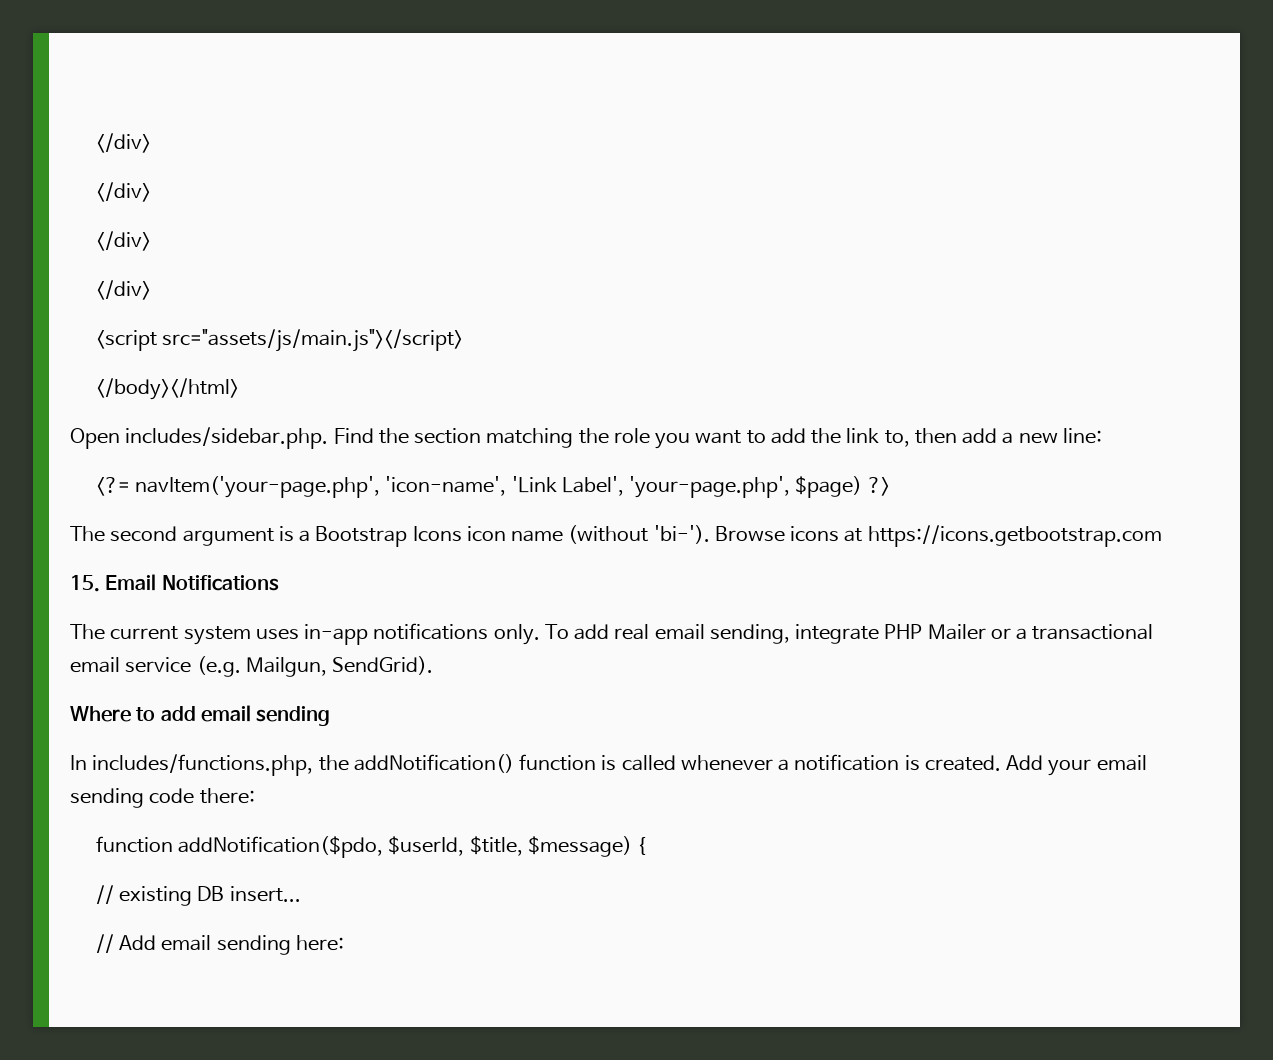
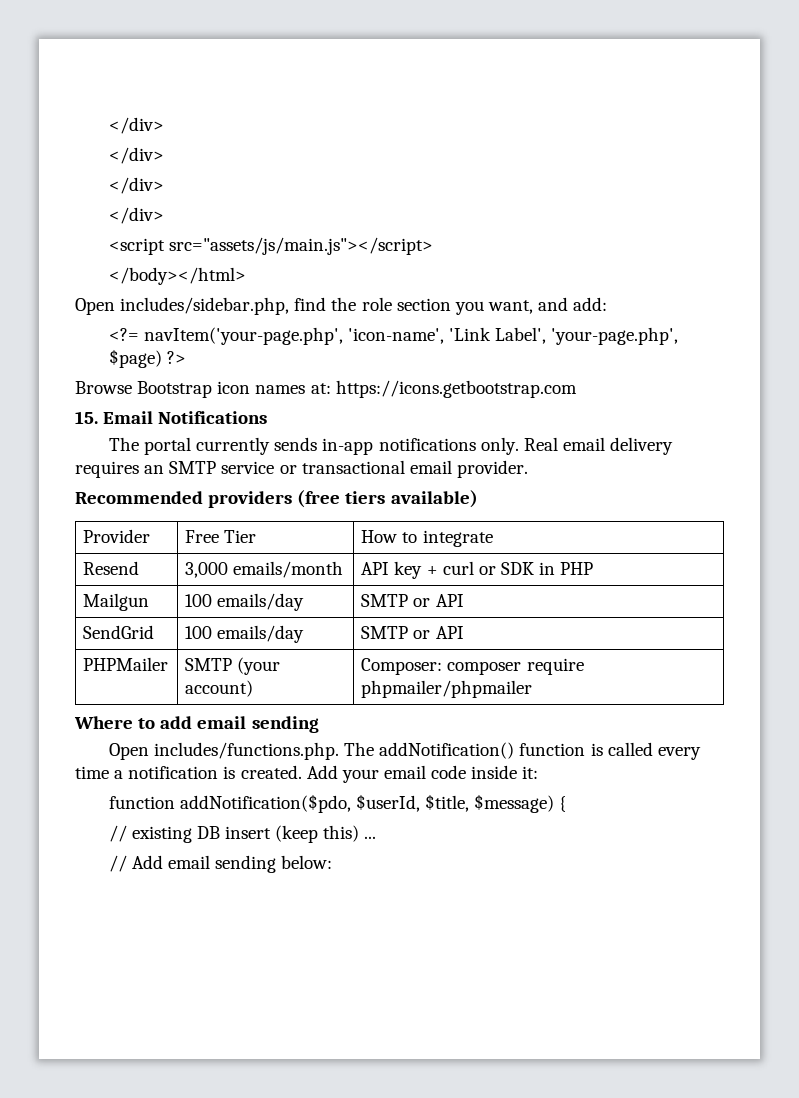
[125,427,1103,449] includes/sidebar.php. Find the section matching the role you want to add the link to, then add a new line: -> [120,297,608,315] includes/sidebar.php, find the role section you want, and add:
[70,525,863,547] The second argument is a Bootstrap Icons icon name (without 'bi-'). Browse icons at -> [75,381,331,398] Browse Bootstrap icon names at:
[110,623,1154,645] [70,656,434,677] current system uses in-app notifications only. To add real email sending, integrate PHP Mailer or a transactional email service (e.g. Mailgun, SendGrid). -> [144,437,674,455] [75,460,528,478] [75,490,478,508] [83,529,151,543] [185,530,257,543] [361,530,493,547] [83,561,140,575] [185,561,344,578] [361,561,594,579] [83,593,150,611] [185,593,305,611] [361,594,464,607] [83,625,155,639] [185,625,305,643] [361,626,464,639] [83,657,169,671] [185,657,281,675] [185,680,254,697] [361,658,584,675] [361,680,533,698] portal currently sends in-app notifications only. Real email delivery requires an SMTP service or transactional email provider. // Recommended providers (free tiers available) // Provider | Free Tier | How to integrate // Resend | 3,000 emails/month | API key + curl or SDK in PHP // Mailgun | 100 emails/day | SMTP or API // SendGrid | 100 emails/day | SMTP or API // PHPMailer | SMTP (your account) | Composer: composer require phpmailer/phpmailer
[70,754,349,776] In includes/functions.php, the -> [108,742,375,760] Open includes/functions.php. The
[680,755,773,771] whenever -> [657,747,701,760] [75,766,109,779] every time
[70,788,255,808] sending code there: -> [431,765,539,779] code inside it:
[229,886,301,902] insert... -> [225,825,377,843] insert (keep this) ...
[295,935,344,951] here: -> [281,855,333,869] below:

